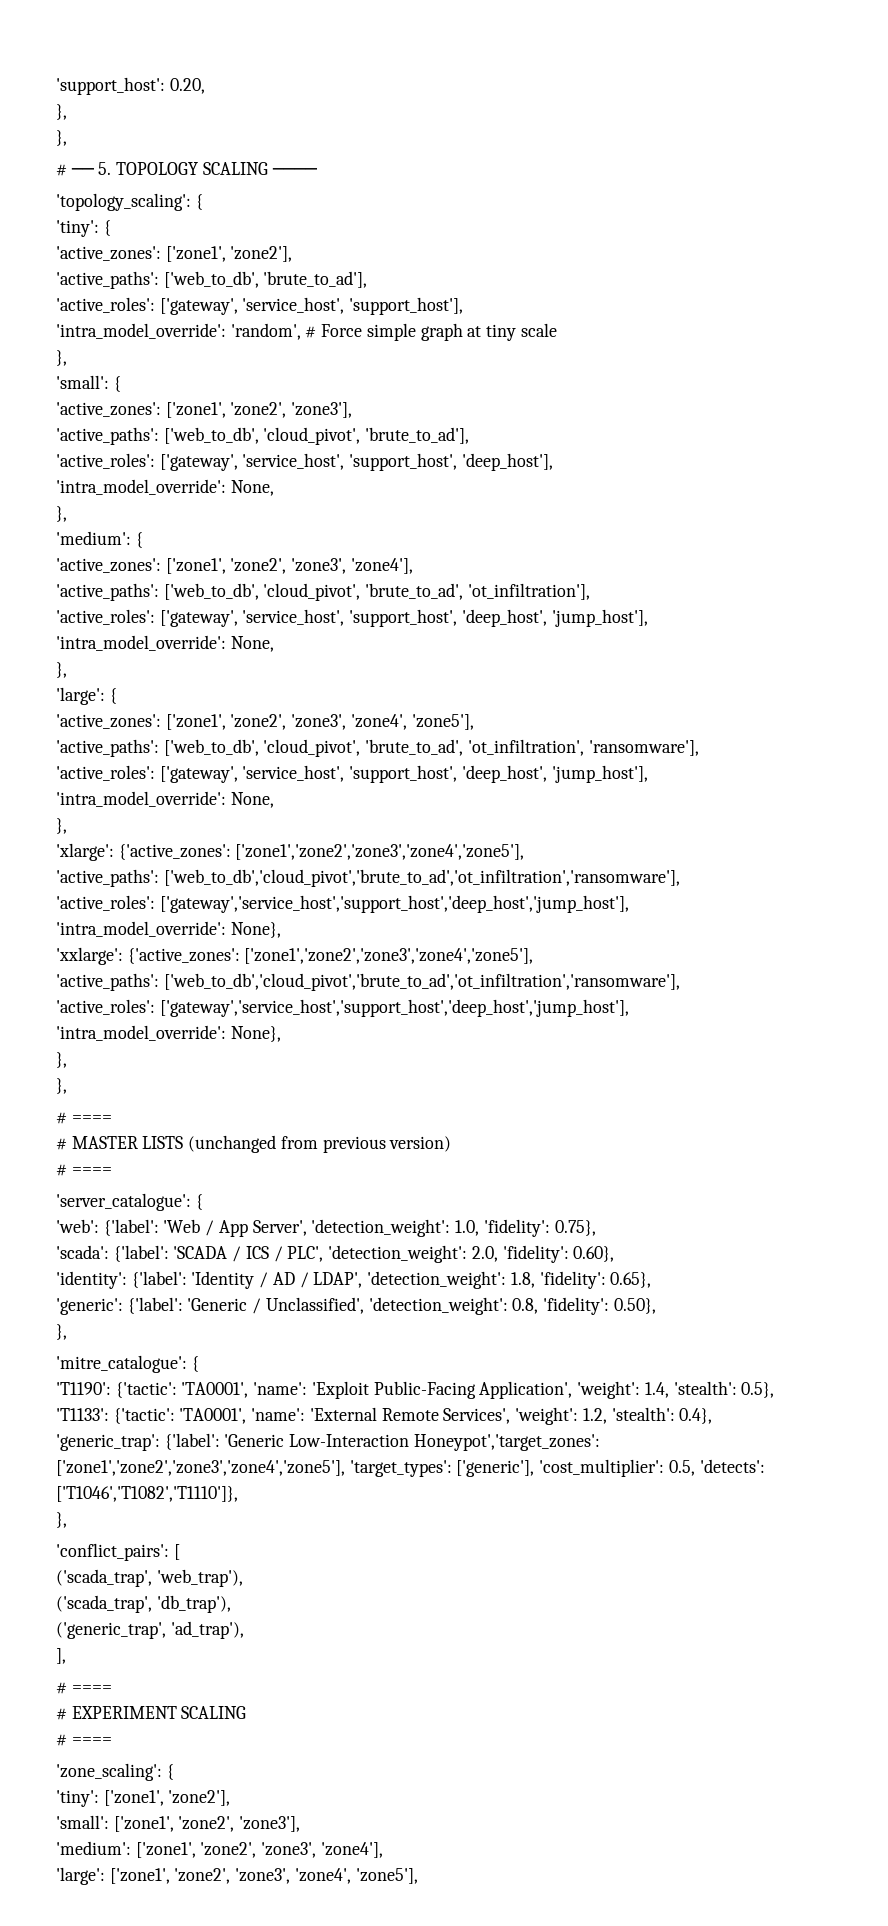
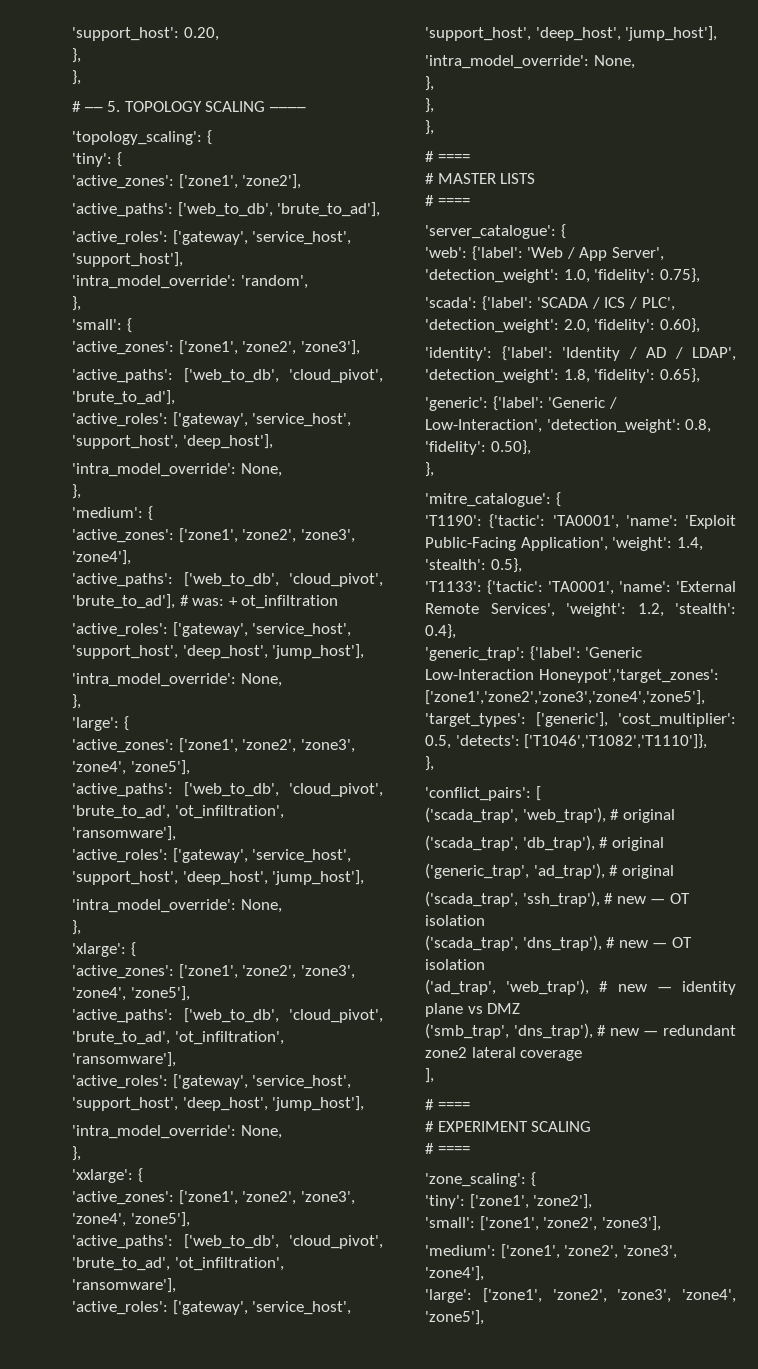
[305,323,557,341] # Force simple graph at tiny scale -> (308, 282) none
[365,583,590,600] 'brute_to_ad', 'ot_infiltration'], -> [72,594,339,609] 'brute_to_ad'], # was: + ot_infiltration
[118,844,525,860] [56,869,680,887] [56,895,629,913] [56,921,281,938] {'active_zones': ['zone1','zone2','zone3','zone4','zone5'], // 'active_paths': ['web_to_db','cloud_pivot','brute_to_ad','ot_infiltration','ransomware'], // 'active_roles': ['gateway','service_host','support_host','deep_host','jump_host'], // 'intra_model_override': None}, -> [130,942,136,957] [72,964,355,979] [72,986,190,1001] [72,1008,383,1023] [72,1031,284,1045] [72,1052,176,1067] [72,1074,352,1089] [72,1096,365,1111] [72,1125,282,1139] [72,1146,81,1161] { // 'active_zones': ['zone1', 'zone2', 'zone3', 'zone4', 'zone5'], // 'active_paths': ['web_to_db', 'cloud_pivot', 'brute_to_ad', 'ot_infiltration', 'ransomware'], // 'active_roles': ['gateway', 'service_host', 'support_host', 'deep_host', 'jump_host'], // 'intra_model_override': None, // },
[127,948,534,964] [56,973,680,991] [56,999,629,1017] [56,1025,281,1042] {'active_zones': ['zone1','zone2','zone3','zone4','zone5'], // 'active_paths': ['web_to_db','cloud_pivot','brute_to_ad','ot_infiltration','ransomware'], // 'active_roles': ['gateway','service_host','support_host','deep_host','jump_host'], // 'intra_model_override': None}, -> [137,1168,143,1183] [72,1190,355,1205] [72,1212,190,1227] [72,1234,383,1249] [72,1257,284,1271] [72,1278,176,1293] [72,1300,352,1315] [425,26,718,41] [425,55,635,69] [425,76,434,91] { // 'active_zones': ['zone1', 'zone2', 'zone3', 'zone4', 'zone5'], // 'active_paths': ['web_to_db', 'cloud_pivot', 'brute_to_ad', 'ot_infiltration', 'ransomware'], // 'active_roles': ['gateway', 'service_host', 'support_host', 'deep_host', 'jump_host'], // 'intra_model_override': None, // },
[188,1135,452,1153] (unchanged from previous version) -> (536, 178) none
[265,1297,364,1314] Unclassified', -> [425,419,542,433] Low-Interaction',
(243, 1578) none -> [610,809,675,823] # original
(231, 1604) none -> [599,837,664,851] # original
(244, 1630) none -> [609,865,674,879] [425,891,690,907] [425,915,485,926] [425,935,692,951] [425,959,485,970] [425,979,736,995] [425,1003,521,1017] [425,1023,736,1039] [425,1047,583,1061] # original // ('scada_trap', 'ssh_trap'), # new — OT isolation // ('scada_trap', 'dns_trap'), # new — OT isolation // ('ad_trap', 'web_trap'), # new — identity plane vs DMZ // ('smb_trap', 'dns_trap'), # new — redundant zone2 lateral coverage

